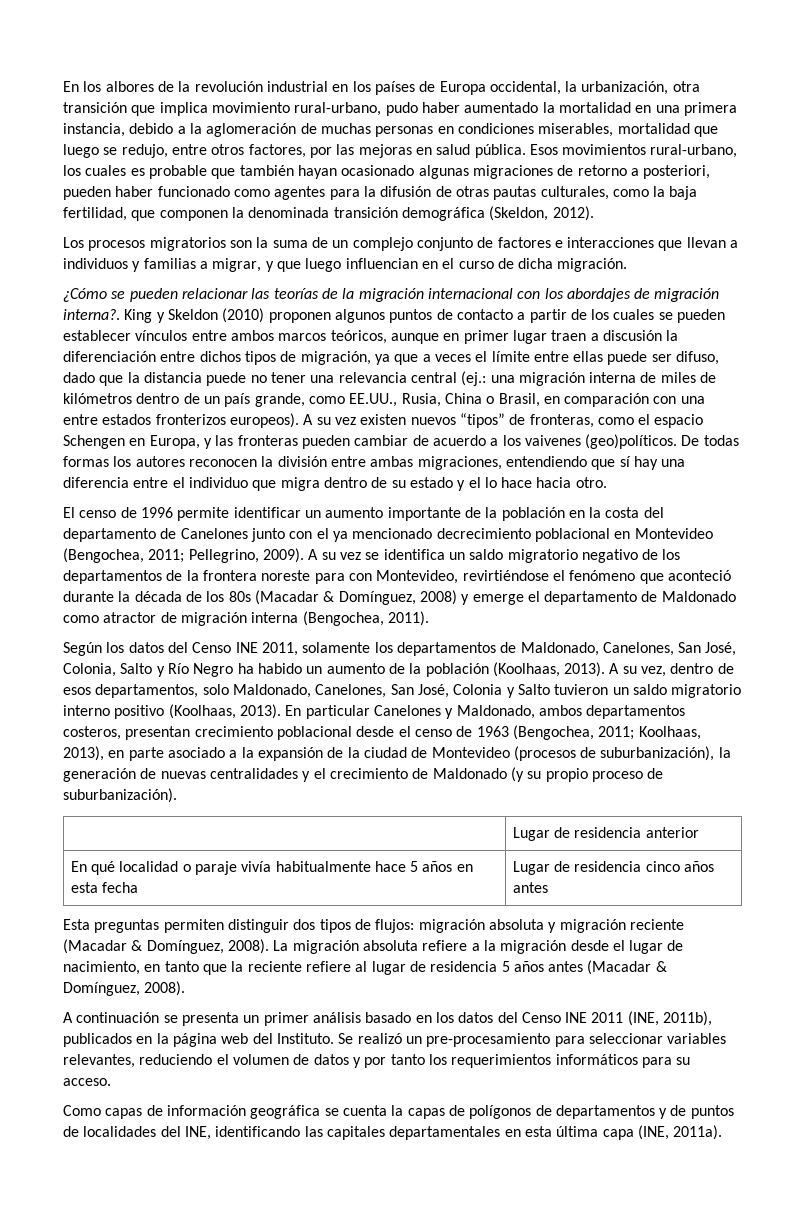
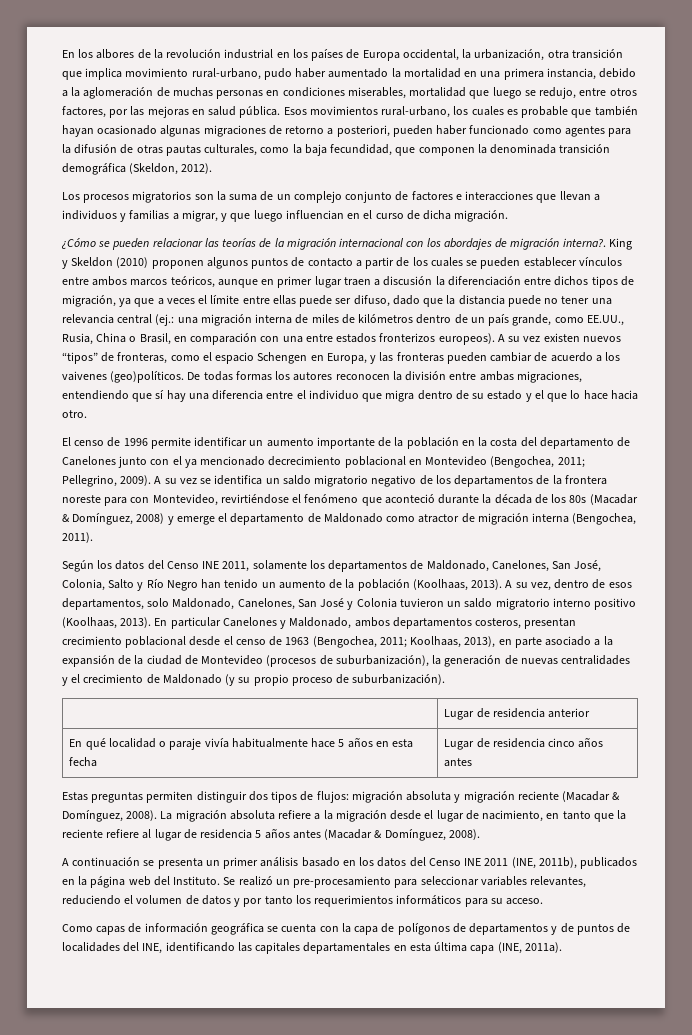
[63,207,127,221] fertilidad, -> [330,144,393,156] fecundidad,
(481, 482) none -> [547,393,568,402] que
[237,663,302,674] ha habido -> [201,579,259,589] han tenido
[417,684,550,698] José, Colonia y Salto -> [320,598,397,610] José y Colonia
[63,919,90,930] Esta -> [62,792,88,801] Estas
[391,1105,445,1119] la capas -> [319,923,379,935] con la capa

